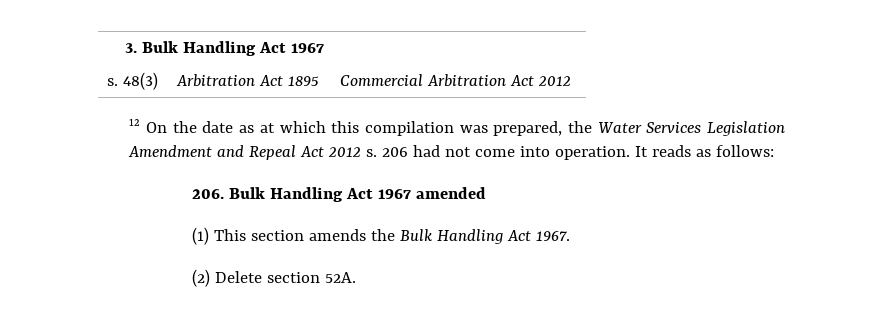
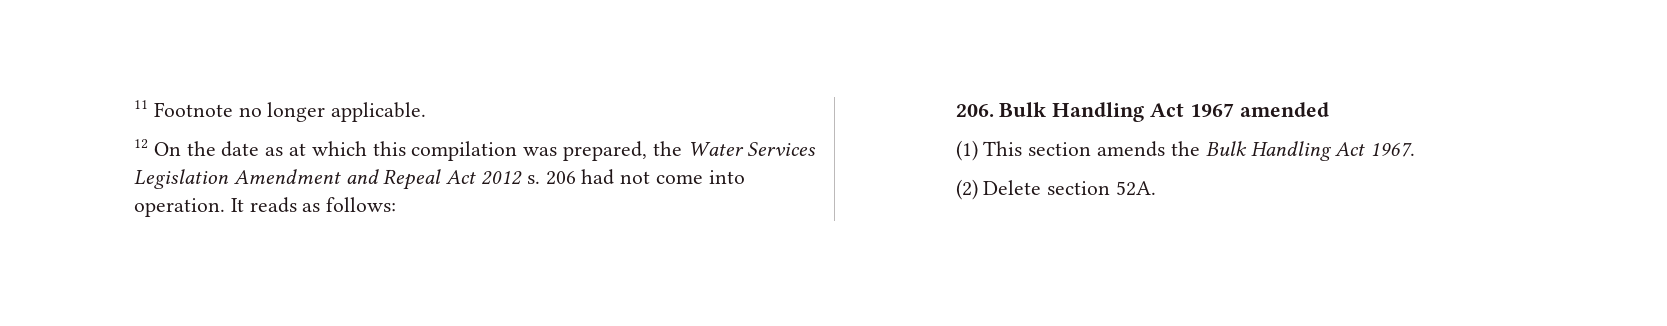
[125,41,325,56] [106,72,158,90] [175,74,319,87] [339,74,571,87] 3. Bulk Handling Act 1967 // s. 48(3) | Arbitration Act 1895 | Commercial Arbitration Act 2012 -> [133,100,427,122] 11 Footnote no longer applicable.

